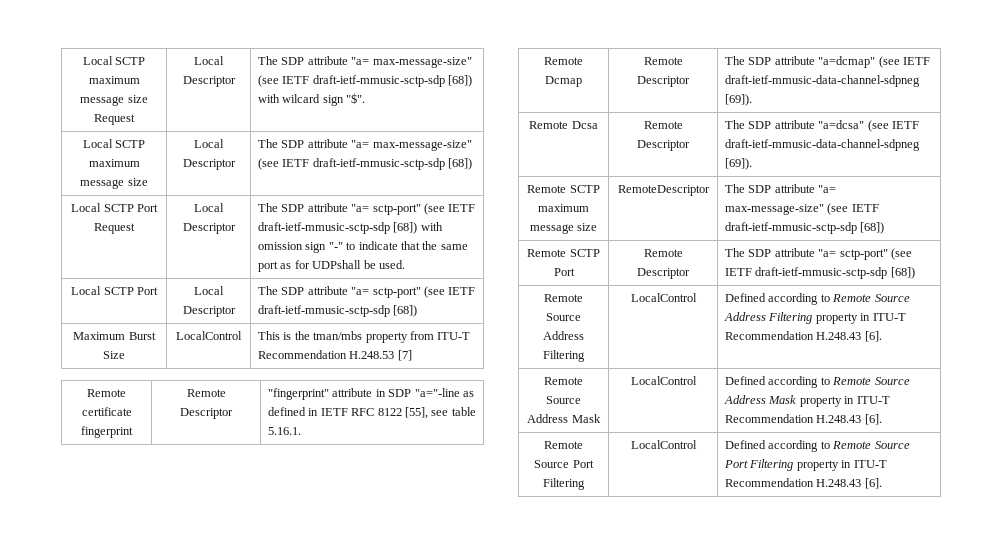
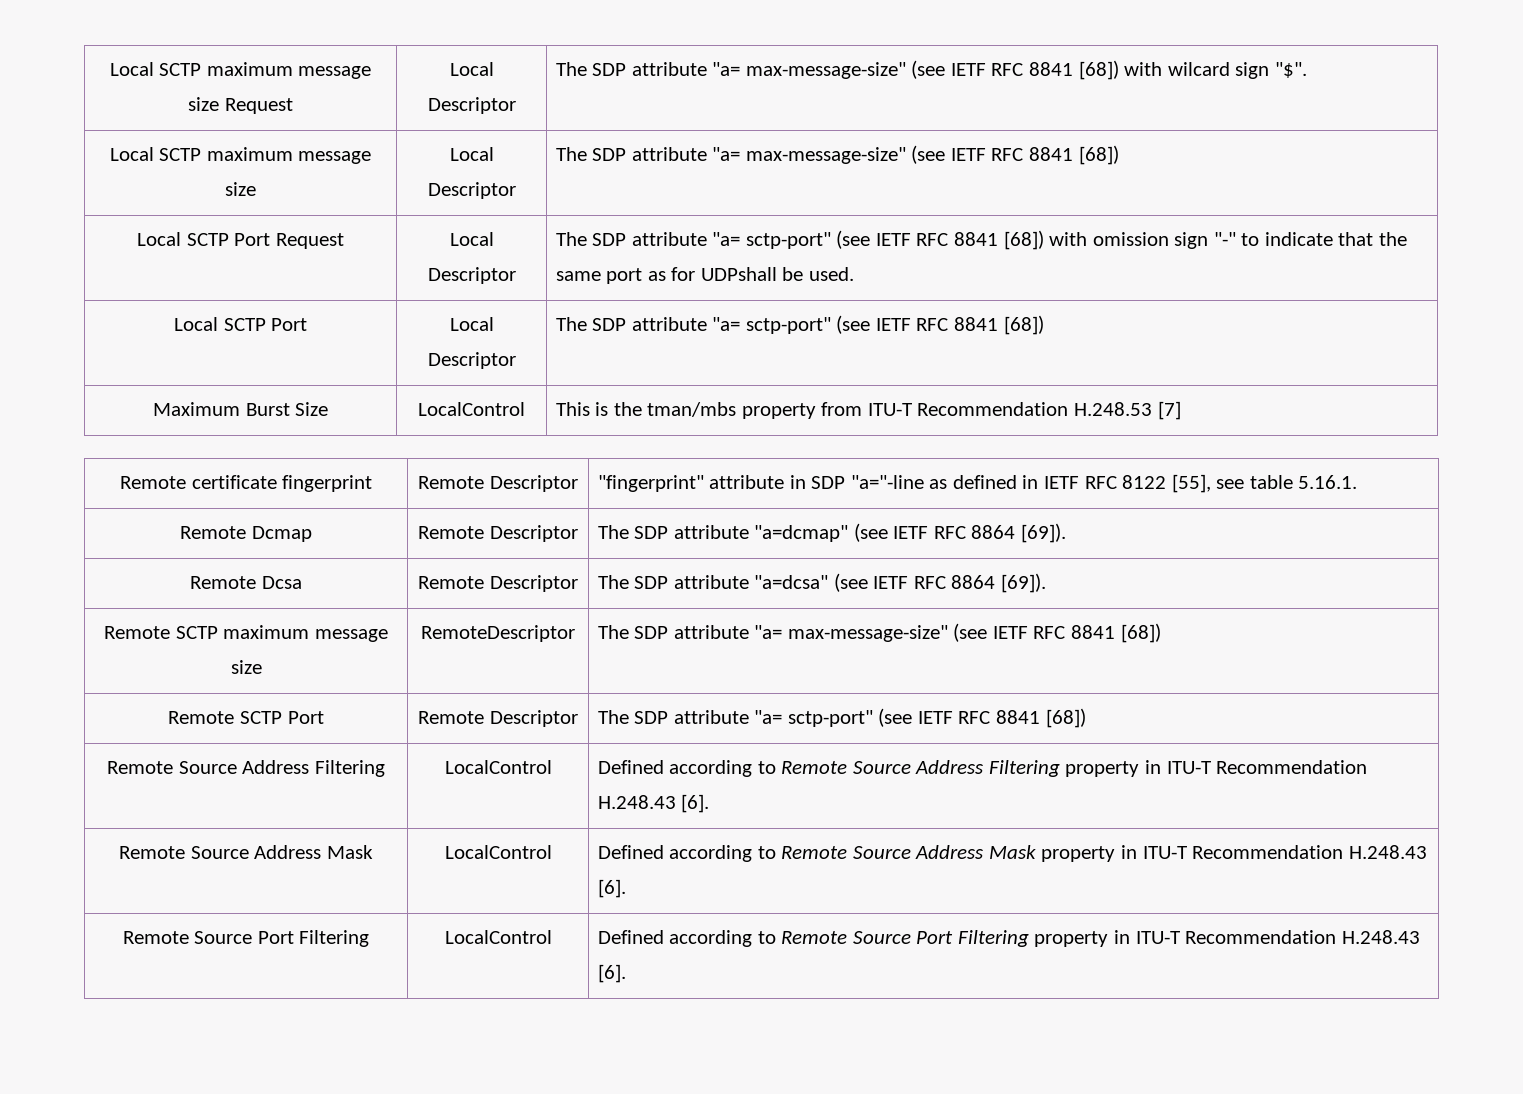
[312,75,445,87] draft-ietf-mmusic-sctp-sdp -> [991,62,1074,76] RFC 8841
[312,158,445,170] draft-ietf-mmusic-sctp-sdp -> [991,147,1074,161] RFC 8841
[258,222,391,234] draft-ietf-mmusic-sctp-sdp -> [916,232,999,246] RFC 8841
[258,305,391,317] draft-ietf-mmusic-sctp-sdp -> [916,317,999,331] RFC 8841
[725,75,921,87] draft-ietf-mmusic-data-channel-sdpneg -> [933,525,1016,539] RFC 8864
[725,139,921,151] draft-ietf-mmusic-data-channel-sdpneg -> [913,575,996,589] RFC 8864
[725,222,858,234] draft-ietf-mmusic-sctp-sdp -> [1033,625,1116,639] RFC 8841
[755,267,888,279] draft-ietf-mmusic-sctp-sdp -> [958,710,1041,724] RFC 8841

